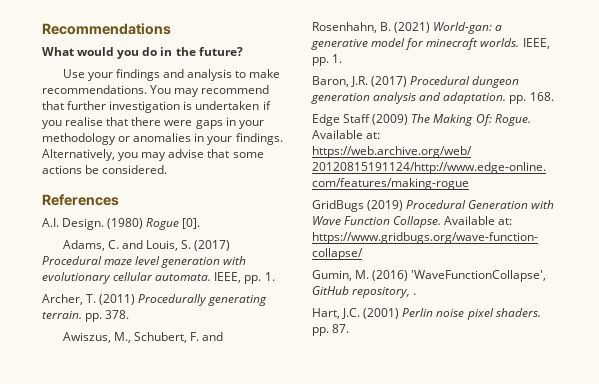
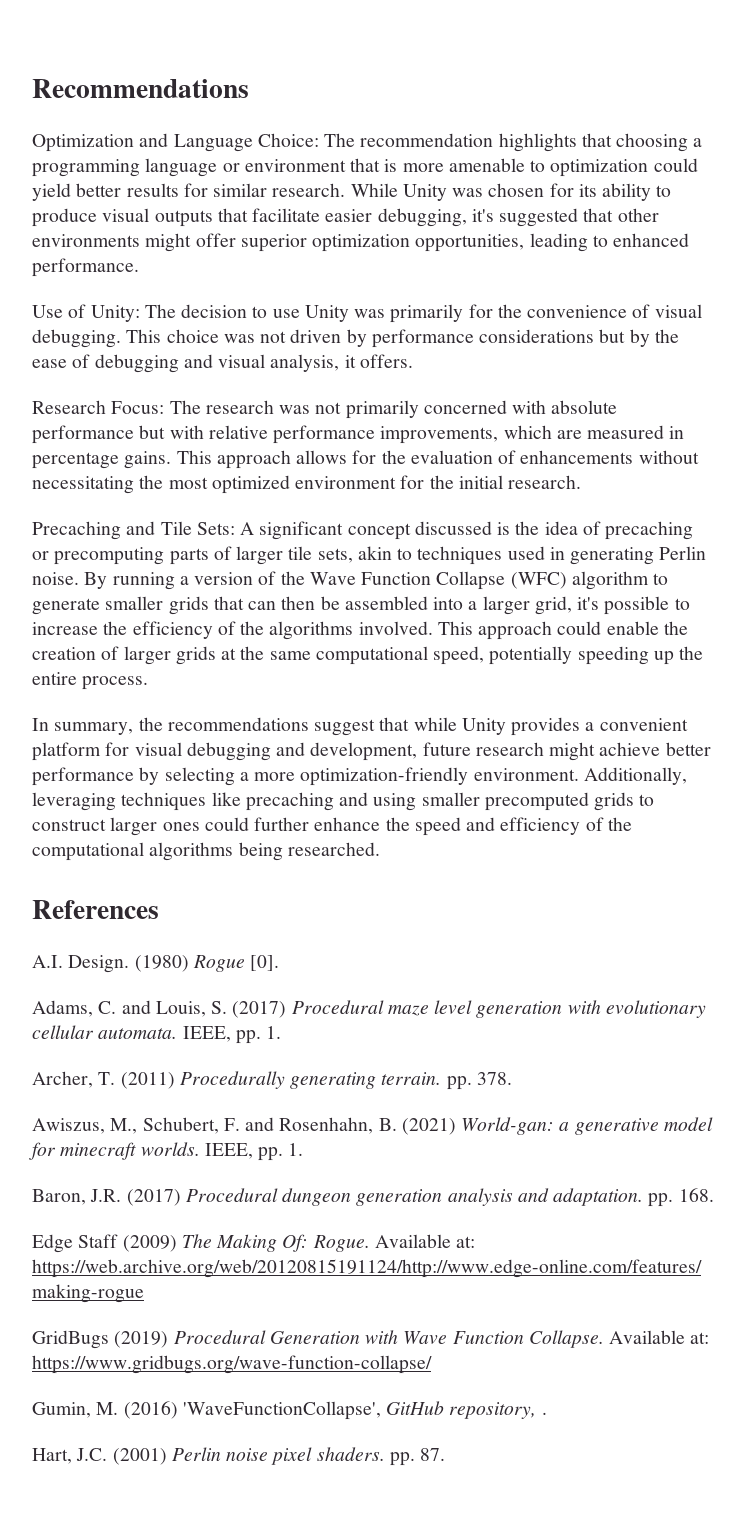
[42,47,243,59] [62,69,281,81] [42,85,270,97] [42,101,271,113] [42,117,264,129] [42,133,283,145] [42,149,264,161] [42,165,168,174] What would you do in the future? // Use your findings and analysis to make recommendations. You may recommend that further investigation is undertaken if you realise that there were gaps in your methodology or anomalies in your findings. Alternatively, you may advise that some actions be considered. -> [32,133,703,152] [32,158,698,177] [32,183,672,201] [32,208,659,227] [32,233,690,252] [32,258,139,277] [32,304,702,323] [32,329,679,348] [32,354,413,373] [32,400,618,419] [32,425,685,444] [32,450,699,469] [32,475,582,494] [32,521,694,540] [32,546,707,565] [32,571,669,590] [32,596,690,615] [32,621,688,640] [32,646,704,665] [32,672,149,690] [32,717,688,736] [32,742,711,761] [32,767,687,786] [32,792,655,811] [32,817,632,836] [32,842,380,861] Optimization and Language Choice: The recommendation highlights that choosing a programming language or environment that is more amenable to optimization could yield better results for similar research. While Unity was chosen for its ability to produce visual outputs that facilitate easier debugging, it's suggested that other environments might offer superior optimization opportunities, leading to enhanced performance. // Use of Unity: The decision to use Unity was primarily for the convenience of visual debugging. This choice was not driven by performance considerations but by the ease of debugging and visual analysis, it offers. // Research Focus: The research was not primarily concerned with absolute performance but with relative performance improvements, which are measured in percentage gains. This approach allows for the evaluation of enhancements without necessitating the most optimized environment for the initial research. // Precaching and Tile Sets: A significant concept discussed is the idea of precaching or precomputing parts of larger tile sets, akin to techniques used in generating Perlin noise. By running a version of the Wave Function Collapse (WFC) algorithm to generate smaller grids that can then be assembled into a larger grid, it's possible to increase the efficiency of the algorithms involved. This approach could enable the creation of larger grids at the same computational speed, potentially speeding up the entire process. // In summary, the recommendations suggest that while Unity provides a convenient platform for visual debugging and development, future research might achieve better performance by selecting a more optimization-friendly environment. Additionally, leveraging techniques like precaching and using smaller precomputed grids to construct larger ones could further enhance the speed and efficiency of the computational algorithms being researched.

